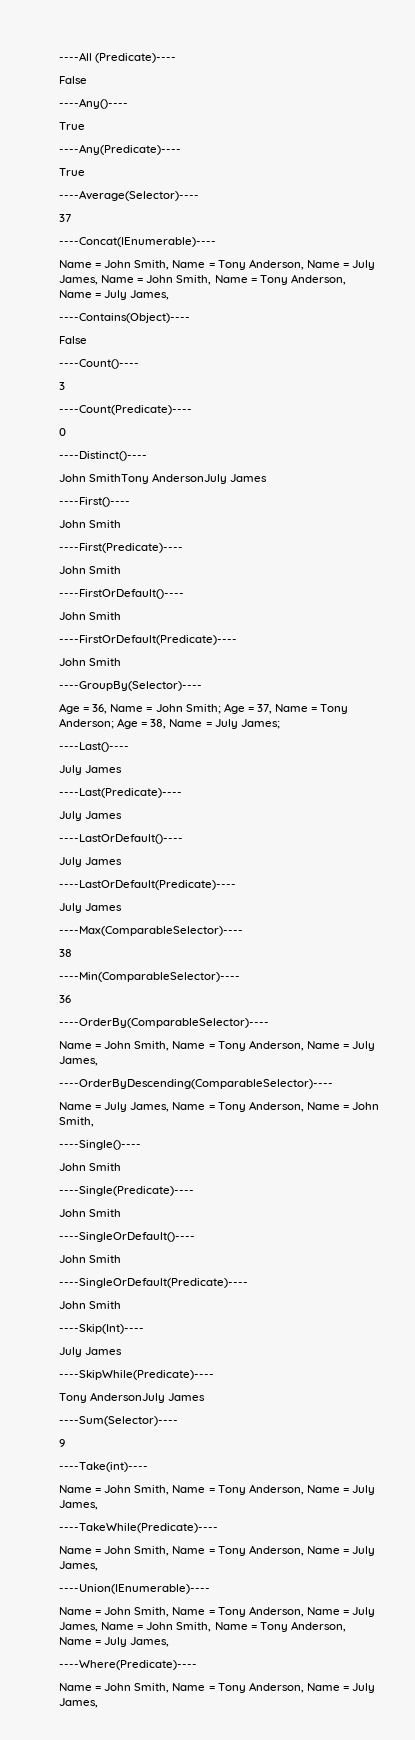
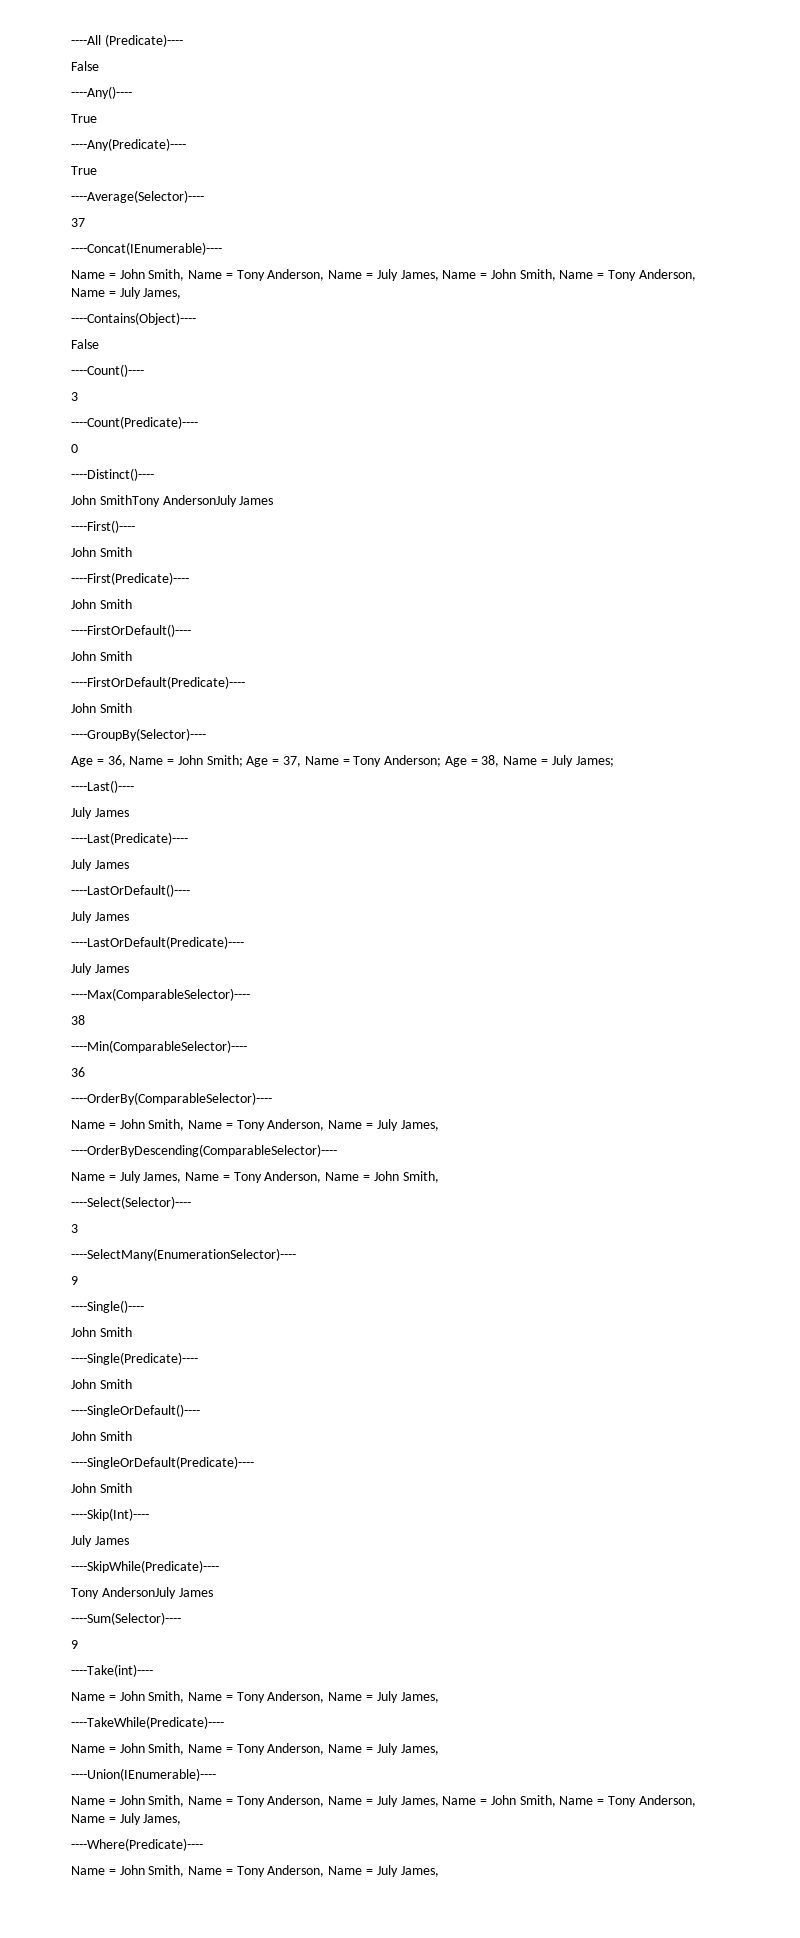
(94, 1122) none -> [71,1196,191,1209] [71,1224,78,1233] [71,1248,296,1261] [71,1276,78,1285] // ----Select(Selector)---- // 3 // ----SelectMany(EnumerationSelector)---- // 9

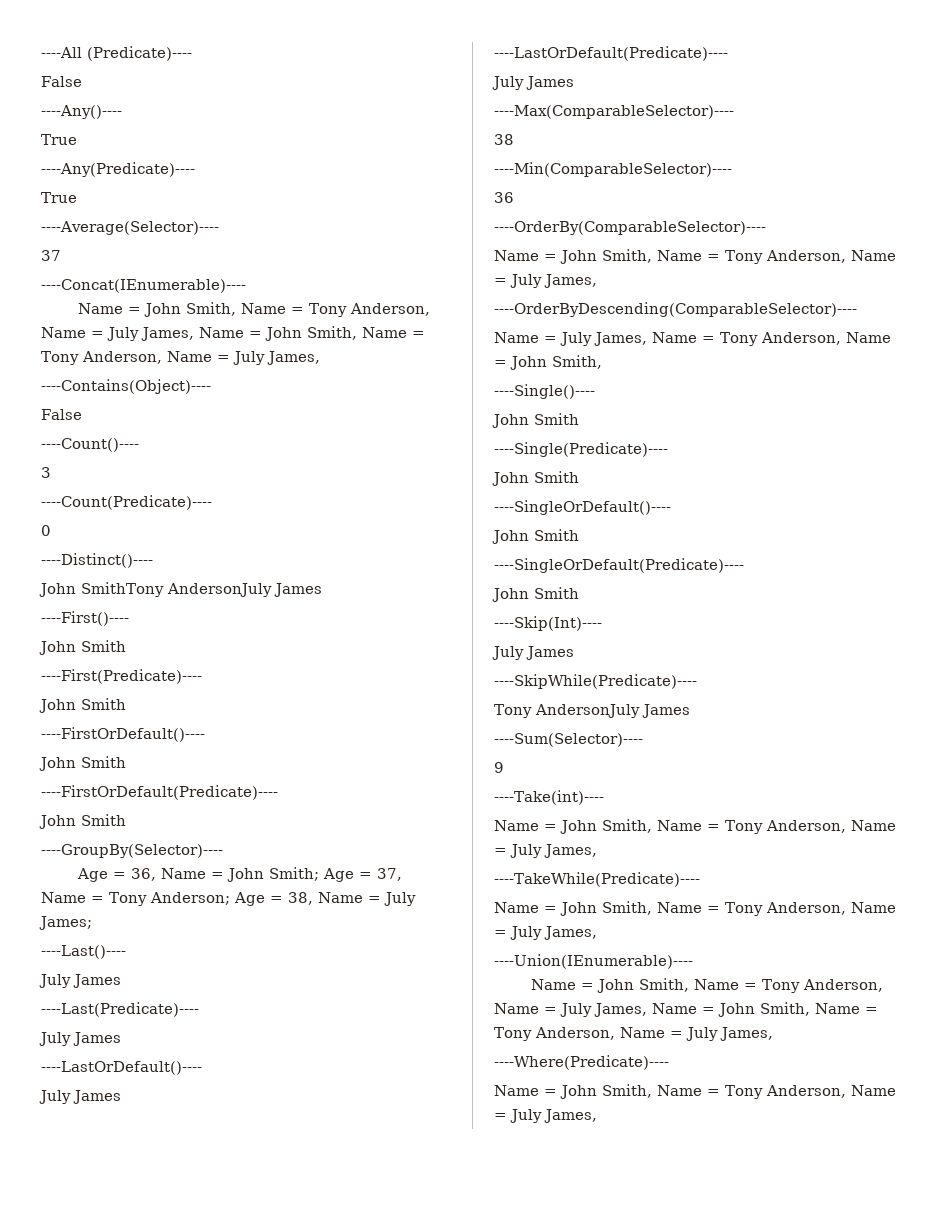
[71,1196,191,1209] [71,1224,78,1233] [71,1248,296,1261] [71,1276,78,1285] // ----Select(Selector)---- // 3 // ----SelectMany(EnumerationSelector)---- // 9 -> (602, 362) none

